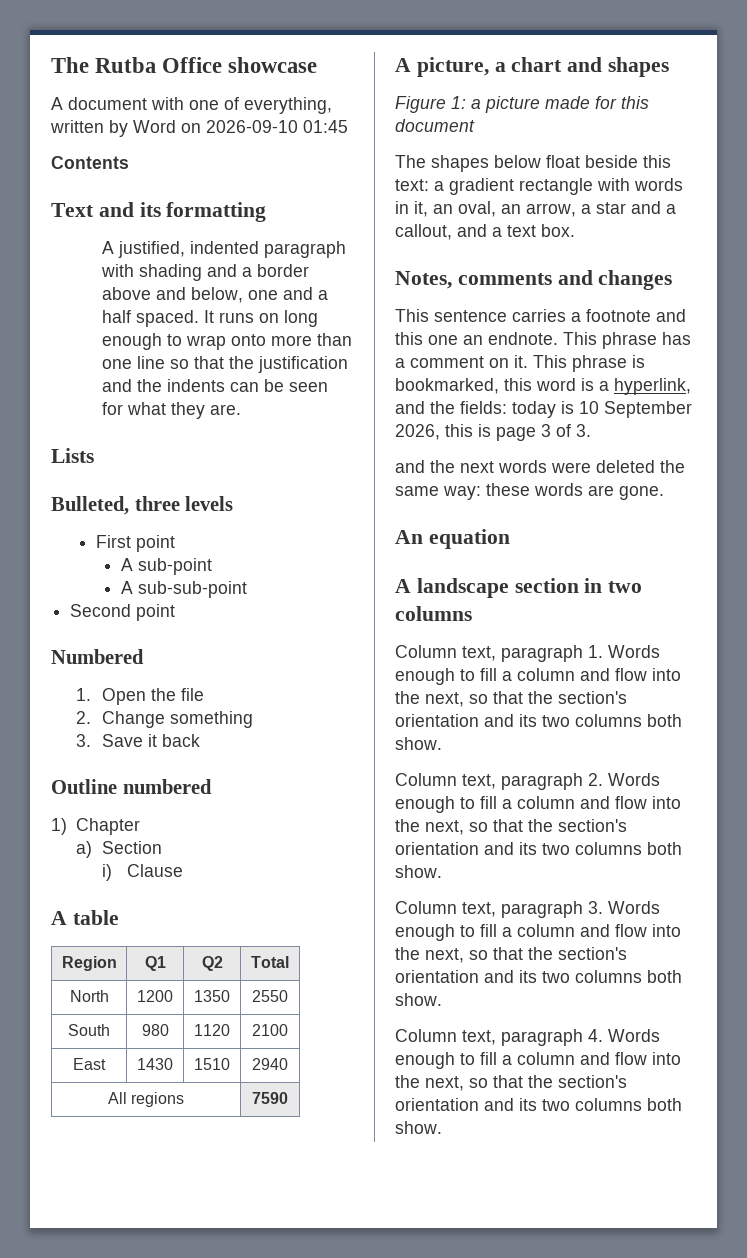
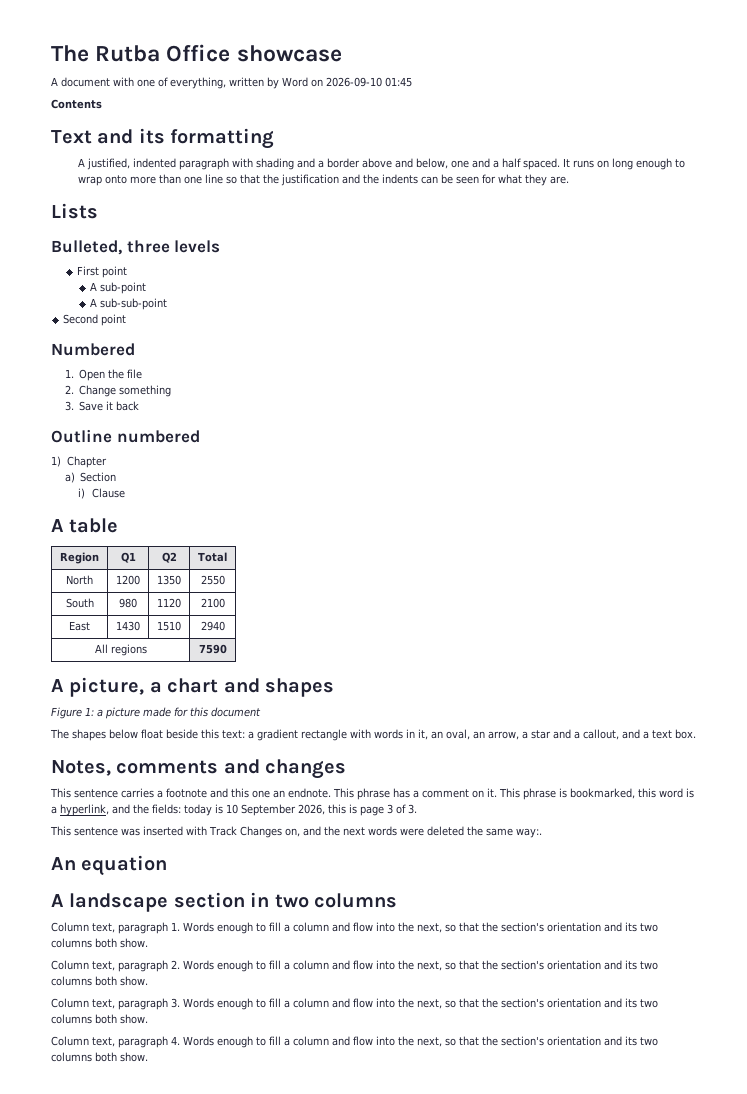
(591, 430) none -> [50,826,300,838] This sentence was inserted with Track Changes on,
[443,483,664,500] way: these words are gone. -> [515,828,542,838] way:.

